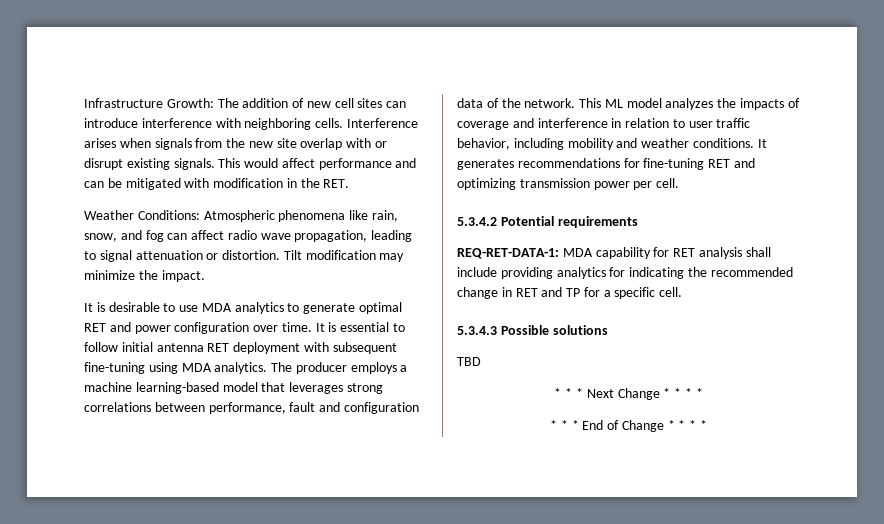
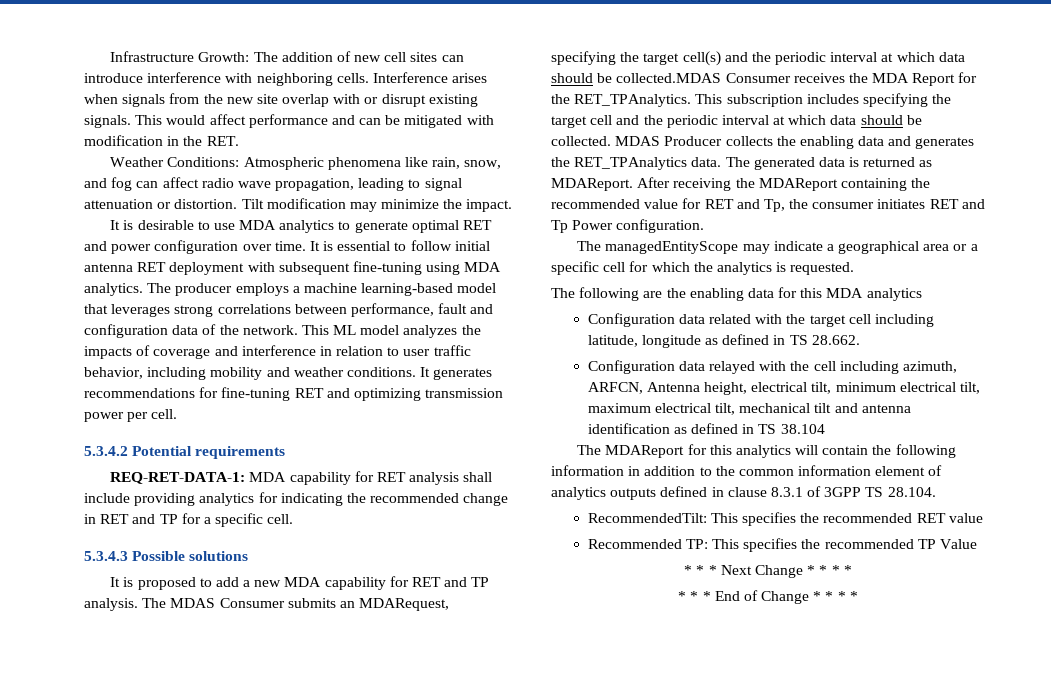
[457,357,481,366] TBD -> [110,576,490,590] [84,598,450,611] [551,51,965,66] [551,72,978,86] [551,93,952,107] [551,115,922,128] [551,136,975,149] [551,157,933,170] [551,177,931,191] [551,198,985,212] [551,219,705,233] [577,241,978,254] [551,261,855,275] [551,287,922,301] [587,313,935,327] [587,334,860,348] [587,360,958,374] [587,382,981,395] [587,403,911,415] [587,423,825,434] [577,444,956,458] [551,465,943,476] [551,486,936,500] [587,512,983,526] [587,538,978,552] It is proposed to add a new MDA capability for RET and TP analysis. The MDAS Consumer submits an MDARequest, specifying the target cell(s) and the periodic interval at which data should be collected.MDAS Consumer receives the MDA Report for the RET_TPAnalytics. This subscription includes specifying the target cell and the periodic interval at which data should be collected. MDAS Producer collects the enabling data and generates the RET_TPAnalytics data. The generated data is returned as MDAReport. After receiving the MDAReport containing the recommended value for RET and Tp, the consumer initiates RET and Tp Power configuration. // The managedEntityScope may indicate a geographical area or a specific cell for which the analytics is requested. // The following are the enabling data for this MDA analytics // Configuration data related with the target cell including latitude, longitude as defined in TS 28.662. // Configuration data relayed with the cell including azimuth, ARFCN, Antenna height, electrical tilt, minimum electrical tilt, maximum electrical tilt, mechanical tilt and antenna identification as defined in TS 38.104 // The MDAReport for this analytics will contain the following information in addition to the common information element of analytics outputs defined in clause 8.3.1 of 3GPP TS 28.104. // RecommendedTilt: This specifies the recommended RET value // Recommended TP: This specifies the recommended TP Value

